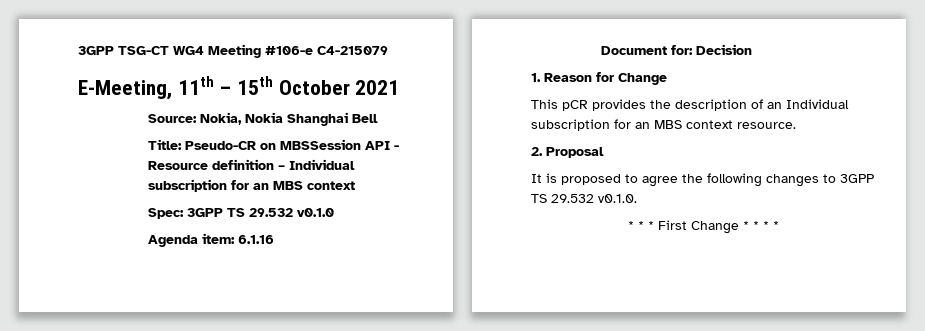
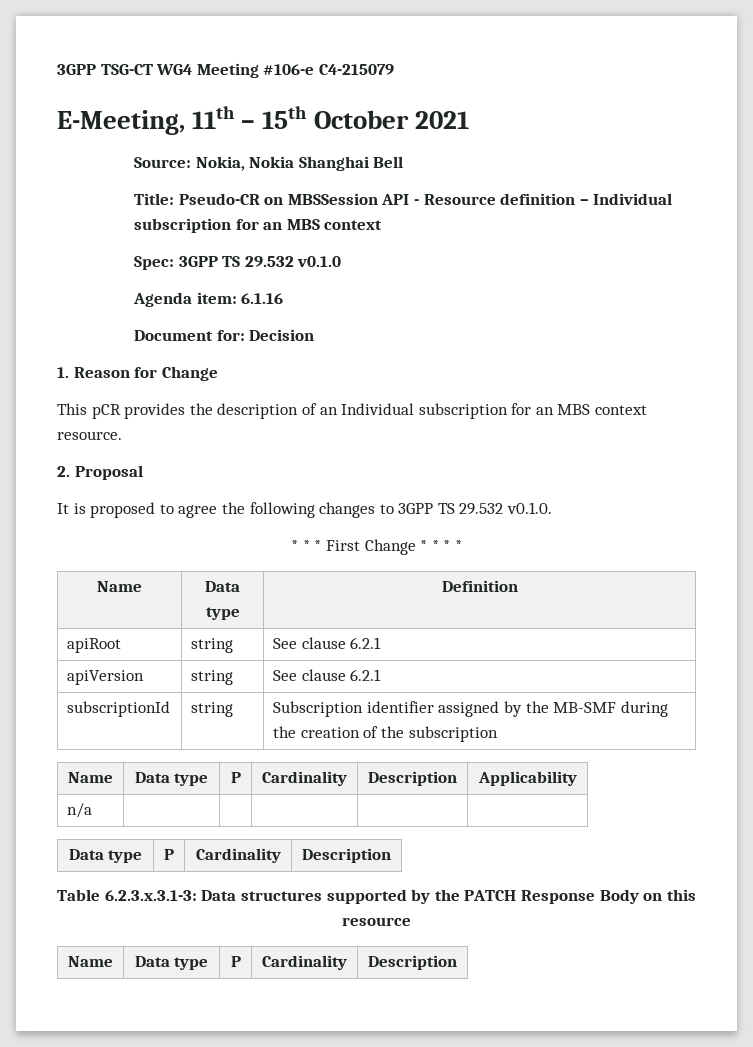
(779, 225) none -> [97,581,142,592] [205,581,240,592] [205,607,240,620] [441,580,518,592] [67,638,122,653] [191,638,234,653] [273,637,382,649] [67,670,145,685] [191,670,234,685] [273,669,382,681] [67,701,171,717] [191,702,234,717] [273,701,668,717] [273,726,498,742] [68,772,113,783] [134,772,209,786] [230,772,241,783] [262,771,347,786] [368,771,457,786] [477,771,577,786] [67,803,93,818] [68,849,143,863] [164,849,174,860] [195,848,281,863] [302,848,391,863] [57,889,696,904] [342,917,411,926] [68,956,113,967] [134,956,209,970] [230,956,241,967] [262,955,347,970] [368,955,457,970] // Name | Data type | Definition // apiRoot | string | See clause 6.2.1 // apiVersion | string | See clause 6.2.1 // subscriptionId | string | Subscription identifier assigned by the MB-SMF during the creation of the subscription // Name | Data type | P | Cardinality | Description | Applicability // n/a | | | | | // Data type | P | Cardinality | Description // Table 6.2.3.x.3.1-3: Data structures supported by the PATCH Response Body on this resource // Name | Data type | P | Cardinality | Description

